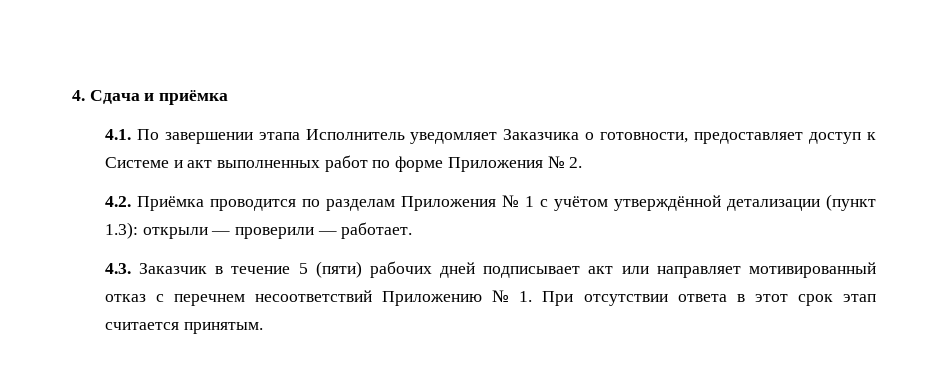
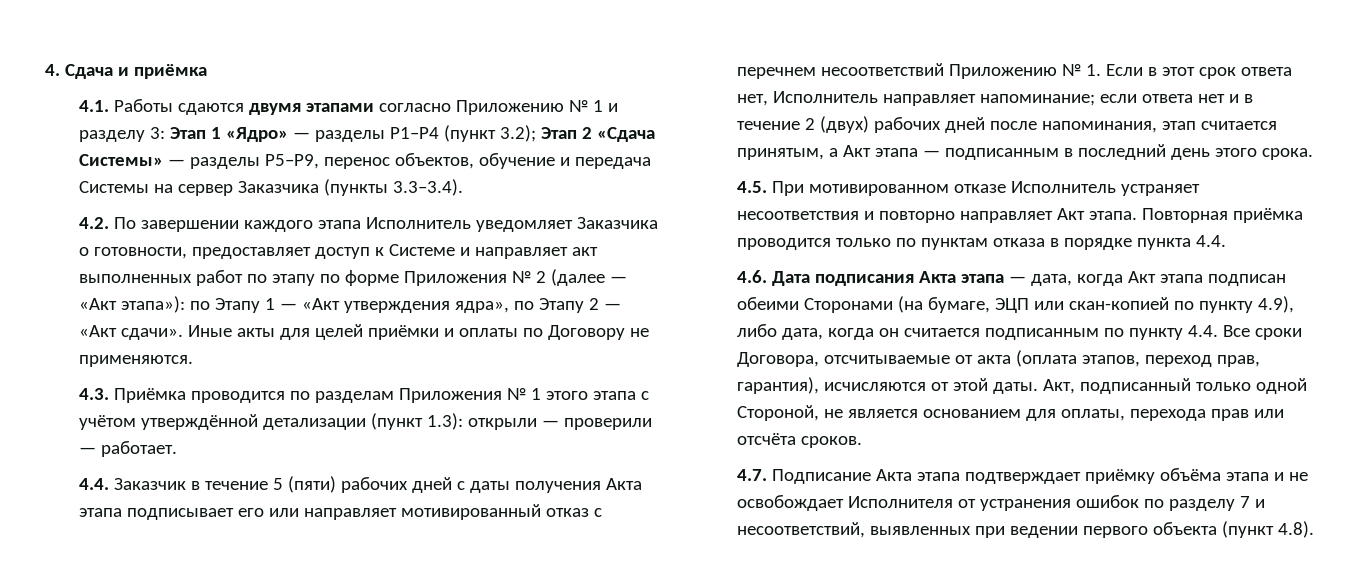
(131, 134) none -> [113,99,618,115] [78,125,655,142] [78,153,651,169] [78,179,463,196] [78,217,109,229] Работы сдаются двумя этапами согласно Приложению № 1 и разделу 3: Этап 1 «Ядро» — разделы Р1–Р4 (пункт 3.2); Этап 2 «Сдача Системы» — разделы Р5–Р9, перенос объектов, обучение и передача Системы на сервер Заказчика (пункты 3.3–3.4). // 4.2.
(253, 138) none -> [243,220,313,232] каждого
(183, 164) none -> [474,247,568,259] направляет
(391, 164) none -> [271,274,340,286] этапу по
[569,157,583,168] [104,196,131,207] 2. // 4.2. -> [535,269,627,286] [78,296,621,313] [78,324,649,340] [78,355,193,367] [78,388,109,400] 2 (далее — «Акт этапа»): по Этапу 1 — «Акт утверждения ядра», по Этапу 2 — «Акт сдачи». Иные акты для целей приёмки и оплаты по Договору не применяются. // 4.3.
(534, 201) none -> [545,391,636,400] этого этапа
[104,263,131,274] 4.3. -> [78,478,109,490] 4.4.
[483,266,614,278] подписывает акт -> [456,478,642,493] [78,508,264,520] с даты получения Акта этапа подписывает его
[542,291,876,306] [104,322,263,334] При отсутствии ответа в этот срок этап считается принятым. -> [1105,64,1292,79] [736,91,1253,106] [736,116,1277,133] [736,144,1313,160] [736,181,1200,196] [736,208,1303,223] [736,235,1226,250] [736,270,1286,286] [736,296,1294,313] [736,324,1302,340] [736,350,1260,367] [736,377,1307,394] [736,405,1284,421] [736,433,862,448] [736,468,1308,484] [736,495,1265,511] [736,521,1314,538] Если в этот срок ответа нет, Исполнитель направляет напоминание; если ответа нет и в течение 2 (двух) рабочих дней после напоминания, этап считается принятым, а Акт этапа — подписанным в последний день этого срока. // 4.5. При мотивированном отказе Исполнитель устраняет несоответствия и повторно направляет Акт этапа. Повторная приёмка проводится только по пунктам отказа в порядке пункта 4.4. // 4.6. Дата подписания Акта этапа — дата, когда Акт этапа подписан обеими Сторонами (на бумаге, ЭЦП или скан-копией по пункту 4.9), либо дата, когда он считается подписанным по пункту 4.4. Все сроки Договора, отсчитываемые от акта (оплата этапов, переход прав, гарантия), исчисляются от этой даты. Акт, подписанный только одной Стороной, не является основанием для оплаты, перехода прав или отсчёта сроков. // 4.7. Подписание Акта этапа подтверждает приёмку объёма этапа и не освобождает Исполнителя от устранения ошибок по разделу 7 и несоответствий, выявленных при ведении первого объекта (пункт 4.8).

